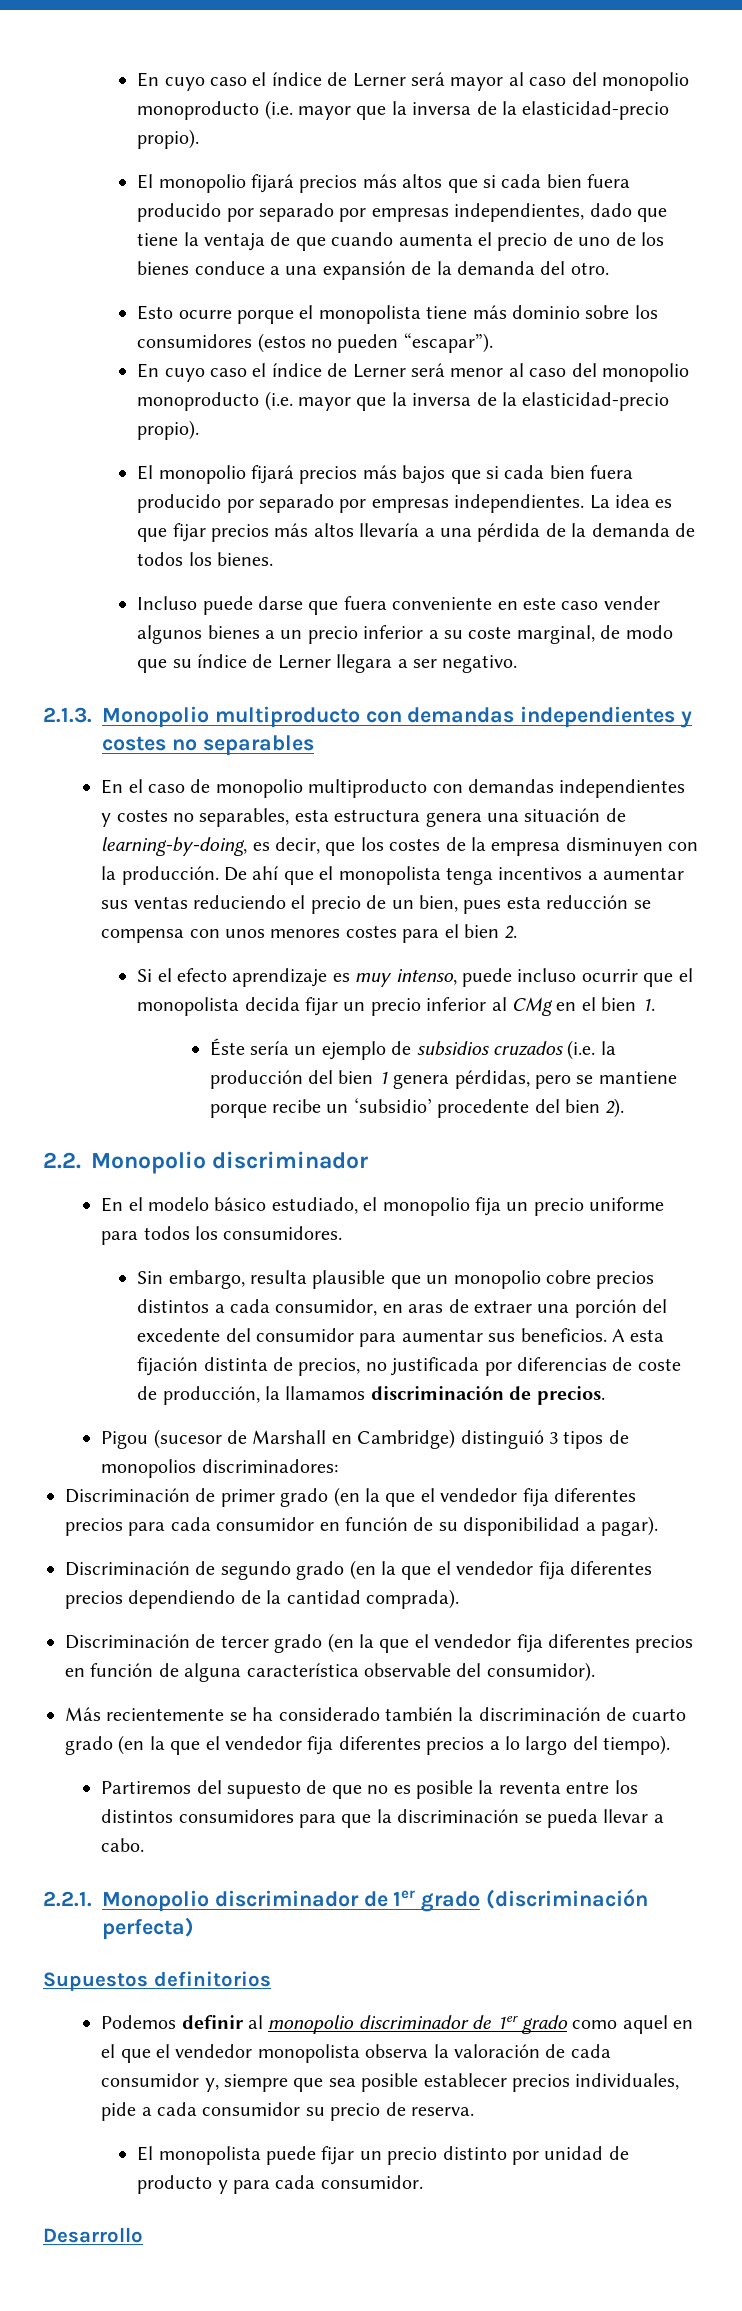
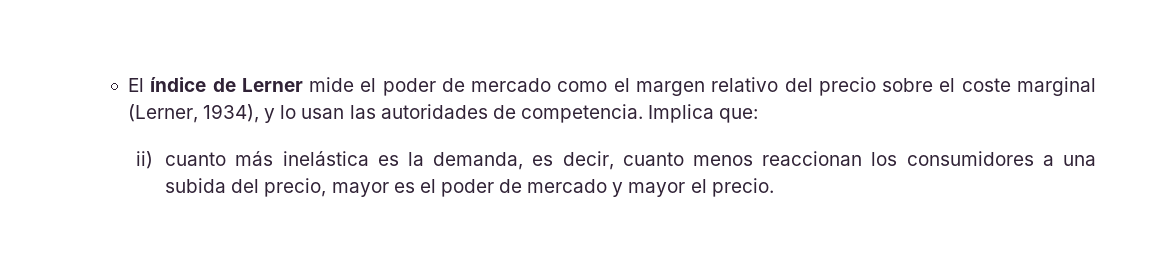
[137,72,690,91] [137,100,670,120] [137,129,200,149] [137,174,631,193] [137,203,668,222] [137,232,665,251] [137,261,609,280] [137,305,658,324] [137,333,493,353] [137,363,690,382] [137,391,670,411] [137,420,200,440] [137,465,634,484] [137,494,673,513] [137,523,696,542] [137,552,274,566] [137,596,660,615] [137,625,673,644] [137,654,518,673] [43,706,693,728] [102,735,314,756] [101,779,686,798] [101,808,626,827] [101,837,699,856] [101,866,685,885] [101,895,651,914] [101,924,518,943] [137,968,693,987] [137,997,655,1016] [209,1038,616,1060] [209,1070,677,1089] [209,1098,625,1118] [43,1151,369,1174] [101,1197,665,1216] [101,1226,343,1245] [137,1270,655,1289] [137,1299,668,1318] [137,1328,665,1347] [137,1357,681,1376] [137,1386,605,1405] [101,1429,629,1449] [101,1459,338,1478] [65,1487,636,1507] [65,1516,658,1536] [65,1560,652,1580] [65,1589,459,1609] [65,1633,694,1653] [65,1662,595,1682] [65,1707,686,1721] [65,1735,671,1755] [101,1780,638,1799] [101,1809,664,1828] [101,1838,145,1852] [43,1889,649,1912] [102,1917,194,1940] [43,1971,271,1991] [101,2015,694,2034] [101,2044,611,2063] [101,2073,680,2092] [101,2102,474,2121] [137,2146,629,2165] [137,2175,423,2194] [43,2227,143,2243] En cuyo caso el índice de Lerner será mayor al caso del monopolio monoproducto (i.e. mayor que la inversa de la elasticidad-precio propio). // El monopolio fijará precios más altos que si cada bien fuera producido por separado por empresas independientes, dado que tiene la ventaja de que cuando aumenta el precio de uno de los bienes conduce a una expansión de la demanda del otro. // Esto ocurre porque el monopolista tiene más dominio sobre los consumidores (estos no pueden “escapar”). // En cuyo caso el índice de Lerner será menor al caso del monopolio monoproducto (i.e. mayor que la inversa de la elasticidad-precio propio). // El monopolio fijará precios más bajos que si cada bien fuera producido por separado por empresas independientes. La idea es que fijar precios más altos llevaría a una pérdida de la demanda de todos los bienes. // Incluso puede darse que fuera conveniente en este caso vender algunos bienes a un precio inferior a su coste marginal, de modo que su índice de Lerner llegara a ser negativo. // 2.1.3. Monopolio multiproducto con demandas independientes y costes no separables // En el caso de monopolio multiproducto con demandas independientes y costes no separables, esta estructura genera una situación de learning-by-doing, es decir, que los costes de la empresa disminuyen con la producción. De ahí que el monopolista tenga incentivos a aumentar sus ventas reduciendo el precio de un bien, pues esta reducción se compensa con unos menores costes para el bien 2. // Si el efecto aprendizaje es muy intenso, puede incluso ocurrir que el monopolista decida fijar un precio inferior al CMg en el bien 1. // Éste sería un ejemplo de subsidios cruzados (i.e. la producción del bien 1 genera pérdidas, pero se mantiene porque recibe un ‘subsidio’ procedente del bien 2). // 2.2. Monopolio discriminador // En el modelo básico estudiado, el monopolio fija un precio uniforme para todos los consumidores. // Sin embargo, resulta plausible que un monopolio cobre precios distintos a cada consumidor, en aras de extraer una porción del excedente del consumidor para aumentar sus beneficios. A esta fijación distinta de precios, no justificada por diferencias de coste de producción, la llamamos discriminación de precios. // Pigou (sucesor de Marshall en Cambridge) distinguió 3 tipos de monopolios discriminadores: // Discriminación de primer grado (en la que el vendedor fija diferentes precios para cada consumidor en función de su disponibilidad a pagar). // Discriminación de segundo grado (en la que el vendedor fija diferentes precios dependiendo de la cantidad comprada). // Discriminación de tercer grado (en la que el vendedor fija diferentes precios en función de alguna característica observable del consumidor). // Más recientemente se ha considerado también la discriminación de cuarto grado (en la que el vendedor fija diferentes precios a lo largo del tiempo). // Partiremos del supuesto de que no es posible la reventa entre los distintos consumidores para que la discriminación se pueda llevar a cabo. // 2.2.1. Monopolio discriminador de 1er grado (discriminación perfecta) // Supuestos definitorios // Podemos definir al monopolio discriminador de 1er grado como aquel en el que el vendedor monopolista observa la valoración de cada consumidor y, siempre que sea posible establecer precios individuales, pide a cada consumidor su precio de reserva. // El monopolista puede fijar un precio distinto por unidad de producto y para cada consumidor. // Desarrollo -> [127,77,1097,96] [127,104,759,123] [136,151,1097,170] [165,178,774,197] El índice de Lerner mide el poder de mercado como el margen relativo del precio sobre el coste marginal (Lerner, 1934), y lo usan las autoridades de competencia. Implica que: // ii) cuanto más inelástica es la demanda, es decir, cuanto menos reaccionan los consumidores a una subida del precio, mayor es el poder de mercado y mayor el precio.

